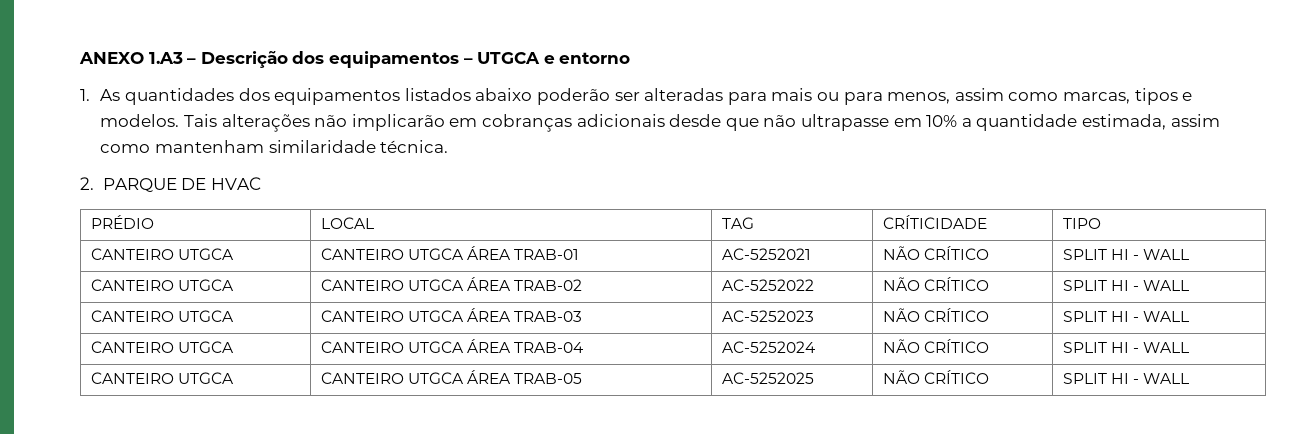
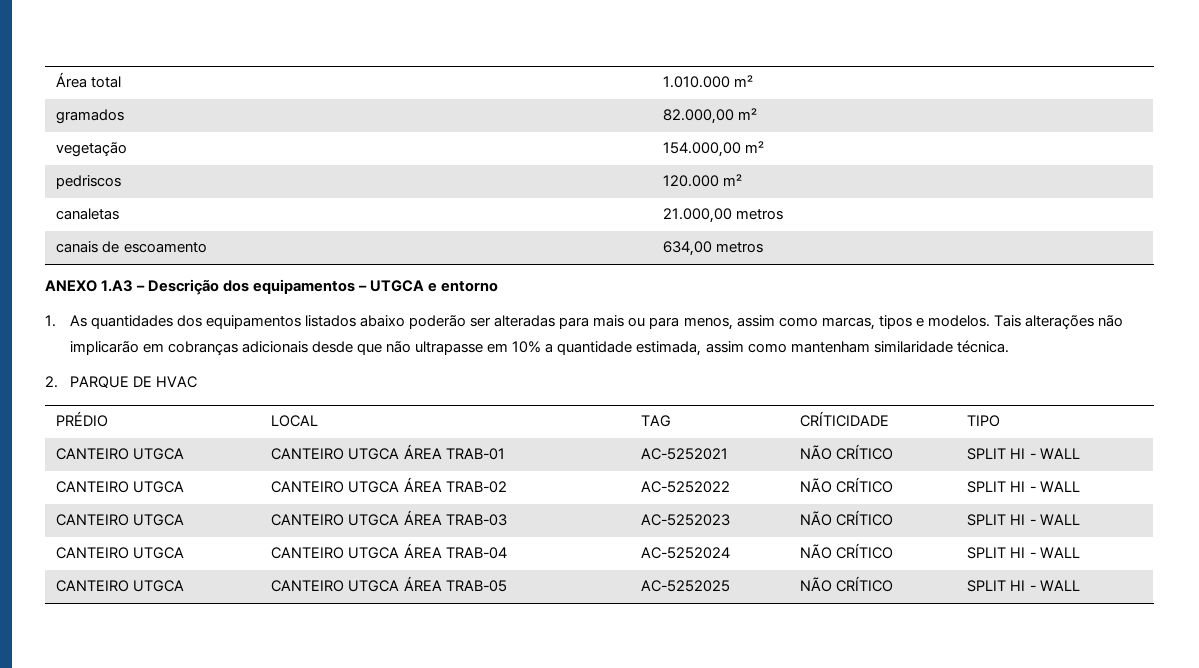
(79, 58) none -> [56,72,122,88] [663,75,754,88] [56,109,125,124] [663,108,758,124] [56,142,128,157] [663,141,765,157] [56,175,122,189] [663,174,743,187] [56,208,120,220] [663,208,784,223] [56,241,207,253] [663,241,764,256] Área total | 1.010.000 m² // gramados | 82.000,00 m² // vegetação | 154.000,00 m² // pedriscos | 120.000 m² // canaletas | 21.000,00 metros // canais de escoamento | 634,00 metros //

